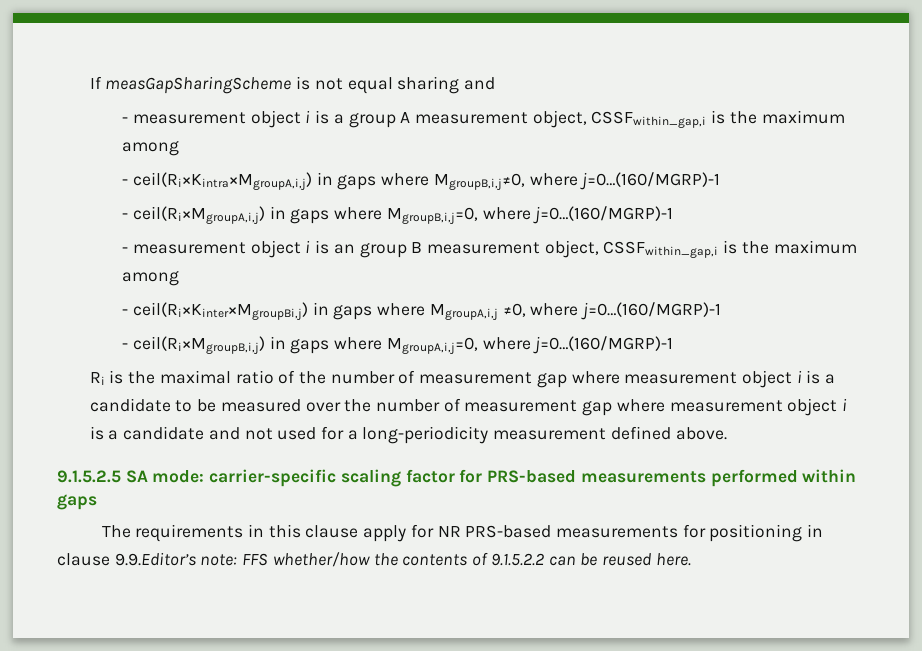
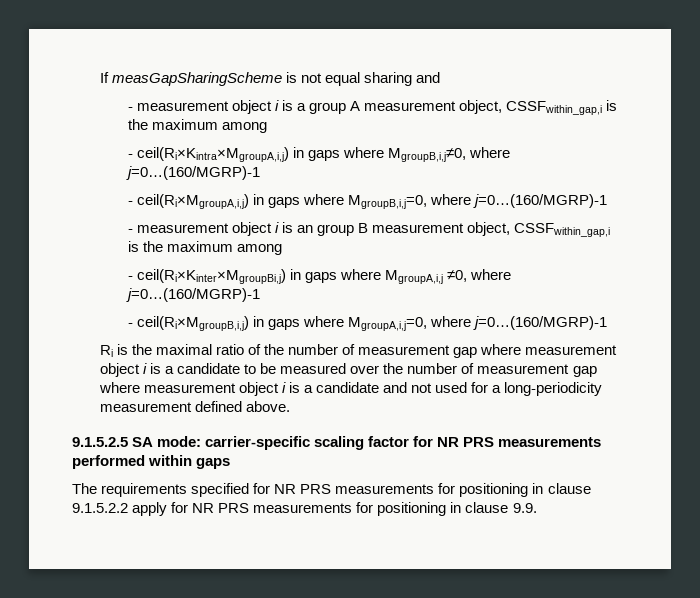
[487,470,577,483] PRS-based -> [437,437,495,447] NR PRS
[247,524,824,542] [57,552,691,567] in this clause apply for NR PRS-based measurements for positioning in clause 9.9.Editor’s note: FFS whether/how the contents of 9.1.5.2.2 can be reused here. -> [191,483,591,497] [72,502,537,516] specified for NR PRS measurements for positioning in clause 9.1.5.2.2 apply for NR PRS measurements for positioning in clause 9.9.

